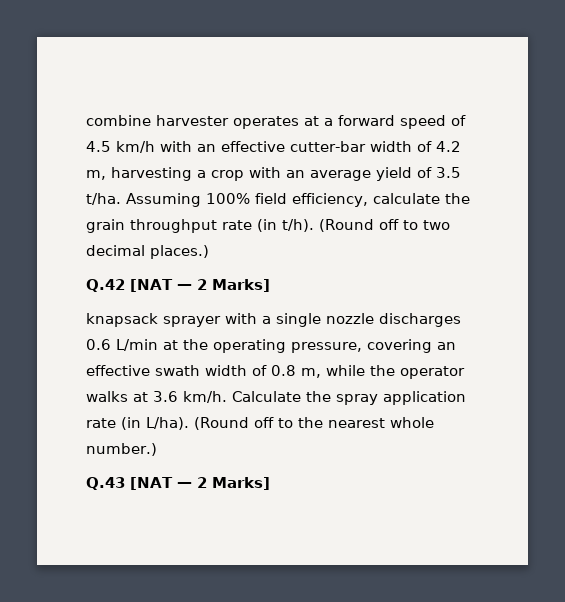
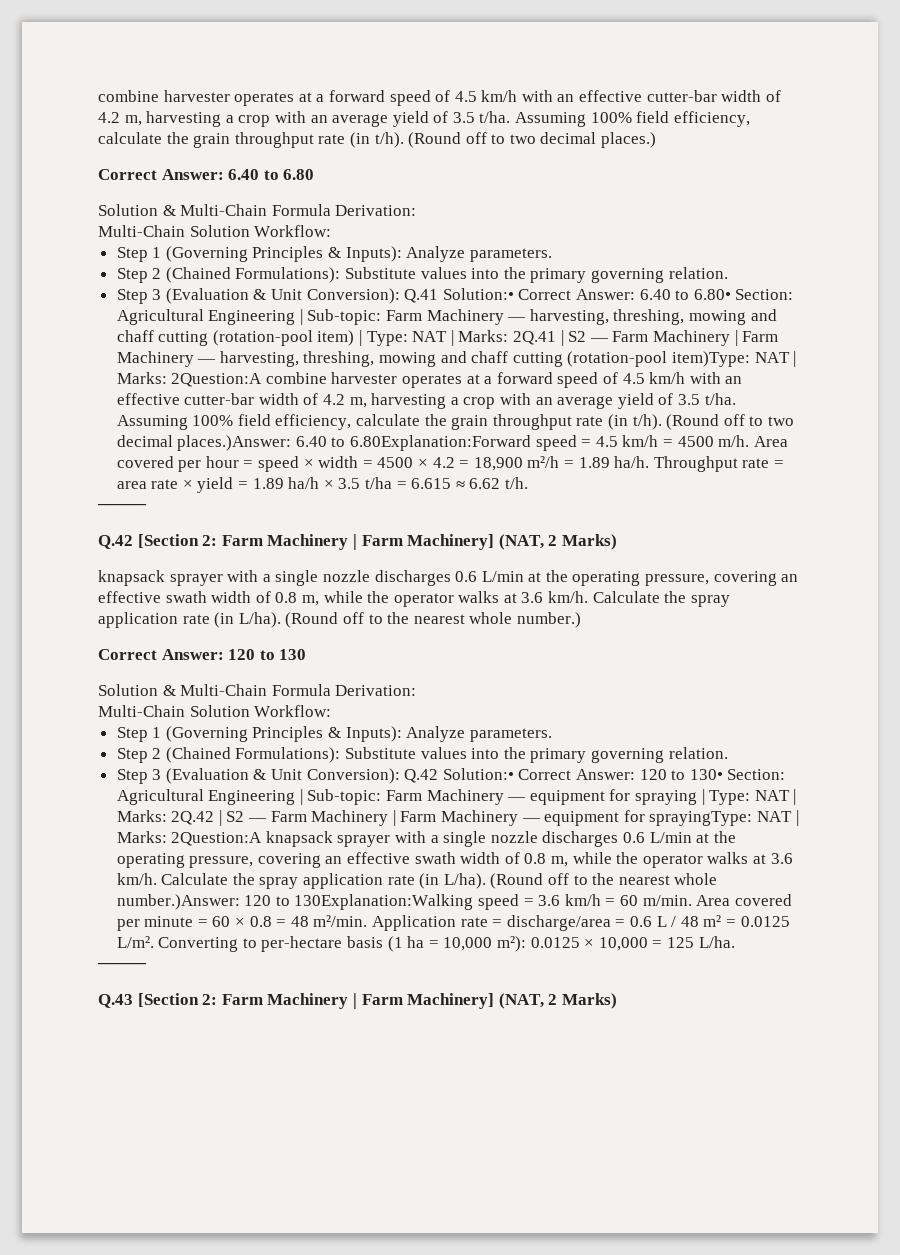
[86,279,270,292] Q.42 [NAT — 2 Marks] -> [98,169,315,180] [98,204,417,216] [98,225,332,237] [116,246,552,262] [116,267,728,283] [116,288,794,304] [116,309,777,325] [116,330,779,346] [116,351,797,367] [116,372,743,388] [116,393,736,409] [116,414,794,430] [116,435,788,451] [116,456,784,472] [116,477,528,493] [97,504,147,510] [98,534,617,550] Correct Answer: 6.40 to 6.80 // Solution & Multi-Chain Formula Derivation: // Multi-Chain Solution Workflow: // Step 1 (Governing Principles & Inputs): Analyze parameters. // Step 2 (Chained Formulations): Substitute values into the primary governing relation. // Step 3 (Evaluation & Unit Conversion): Q.41 Solution:• Correct Answer: 6.40 to 6.80• Section: Agricultural Engineering | Sub-topic: Farm Machinery — harvesting, threshing, mowing and chaff cutting (rotation-pool item) | Type: NAT | Marks: 2Q.41 | S2 — Farm Machinery | Farm Machinery — harvesting, threshing, mowing and chaff cutting (rotation-pool item)Type: NAT | Marks: 2Question:A combine harvester operates at a forward speed of 4.5 km/h with an effective cutter-bar width of 4.2 m, harvesting a crop with an average yield of 3.5 t/ha. Assuming 100% field efficiency, calculate the grain throughput rate (in t/h). (Round off to two decimal places.)Answer: 6.40 to 6.80Explanation:Forward speed = 4.5 km/h = 4500 m/h. Area covered per hour = speed × width = 4500 × 4.2 = 18,900 m²/h = 1.89 ha/h. Throughput rate = area rate × yield = 1.89 ha/h × 3.5 t/ha = 6.615 ≈ 6.62 t/h. // ──── // Q.42 [Section 2: Farm Machinery | Farm Machinery] (NAT, 2 Marks)
[86,477,270,490] Q.43 [NAT — 2 Marks] -> [98,649,307,660] [98,684,417,696] [98,705,332,717] [116,726,552,742] [116,747,728,763] [116,768,786,784] [116,789,797,805] [116,810,799,826] [116,831,736,847] [116,852,793,868] [116,873,718,889] [116,894,792,910] [116,915,790,931] [116,936,735,952] [97,963,147,969] [98,993,617,1009] Correct Answer: 120 to 130 // Solution & Multi-Chain Formula Derivation: // Multi-Chain Solution Workflow: // Step 1 (Governing Principles & Inputs): Analyze parameters. // Step 2 (Chained Formulations): Substitute values into the primary governing relation. // Step 3 (Evaluation & Unit Conversion): Q.42 Solution:• Correct Answer: 120 to 130• Section: Agricultural Engineering | Sub-topic: Farm Machinery — equipment for spraying | Type: NAT | Marks: 2Q.42 | S2 — Farm Machinery | Farm Machinery — equipment for sprayingType: NAT | Marks: 2Question:A knapsack sprayer with a single nozzle discharges 0.6 L/min at the operating pressure, covering an effective swath width of 0.8 m, while the operator walks at 3.6 km/h. Calculate the spray application rate (in L/ha). (Round off to the nearest whole number.)Answer: 120 to 130Explanation:Walking speed = 3.6 km/h = 60 m/min. Area covered per minute = 60 × 0.8 = 48 m²/min. Application rate = discharge/area = 0.6 L / 48 m² = 0.0125 L/m². Converting to per-hectare basis (1 ha = 10,000 m²): 0.0125 × 10,000 = 125 L/ha. // ──── // Q.43 [Section 2: Farm Machinery | Farm Machinery] (NAT, 2 Marks)

